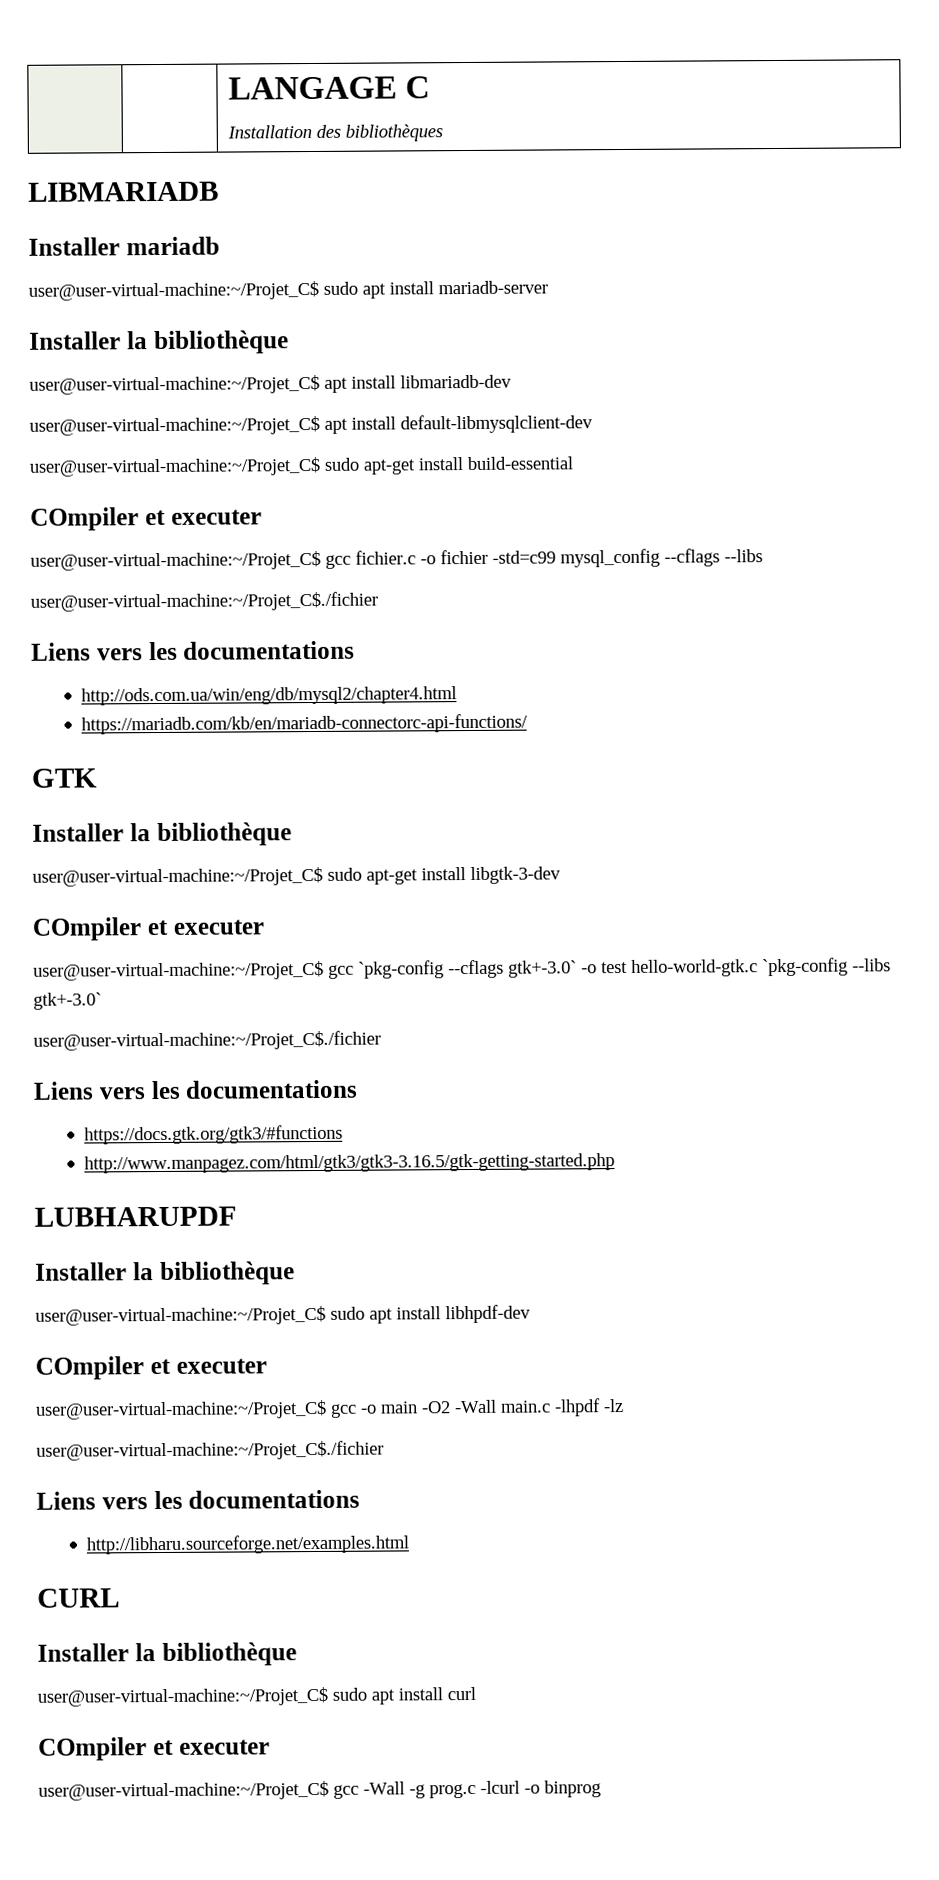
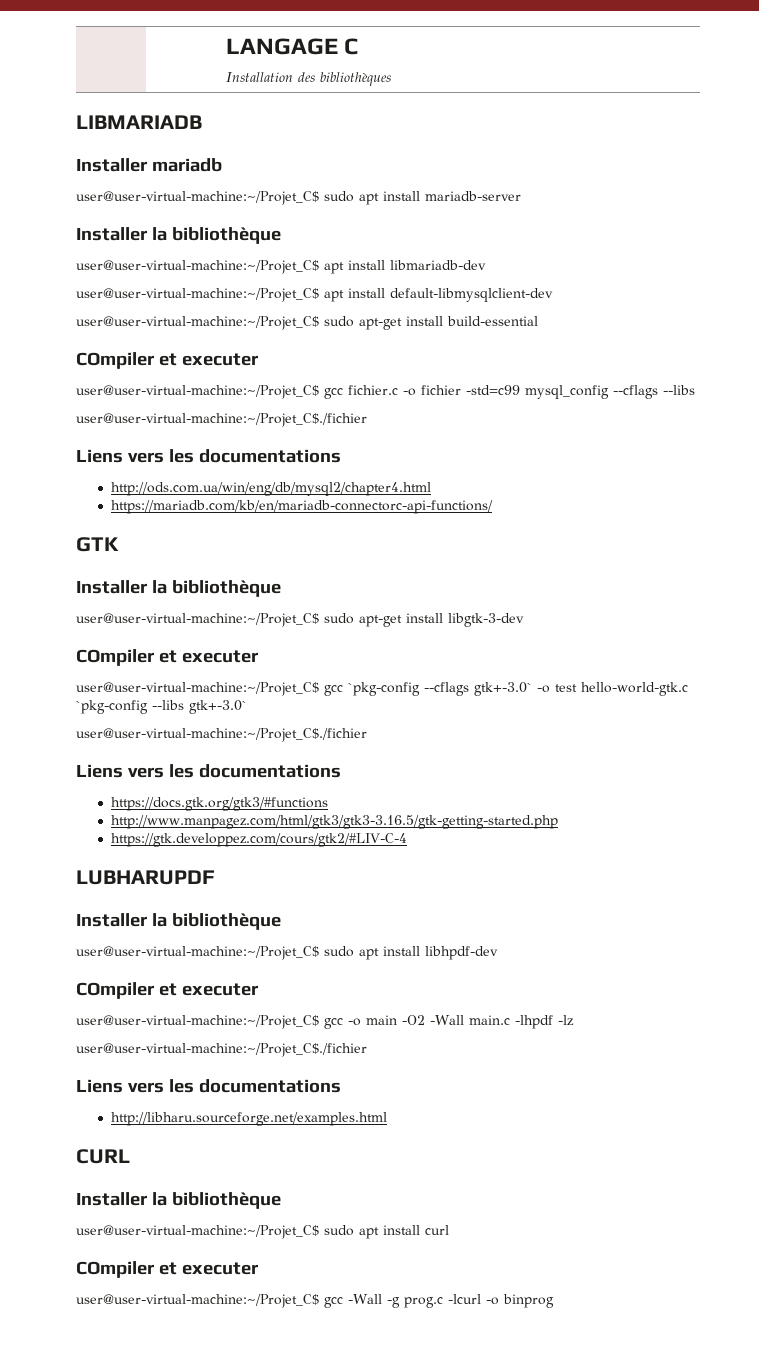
(615, 1163) none -> [110,833,407,847] // https://gtk.developpez.com/cours/gtk2/#LIV-C-4

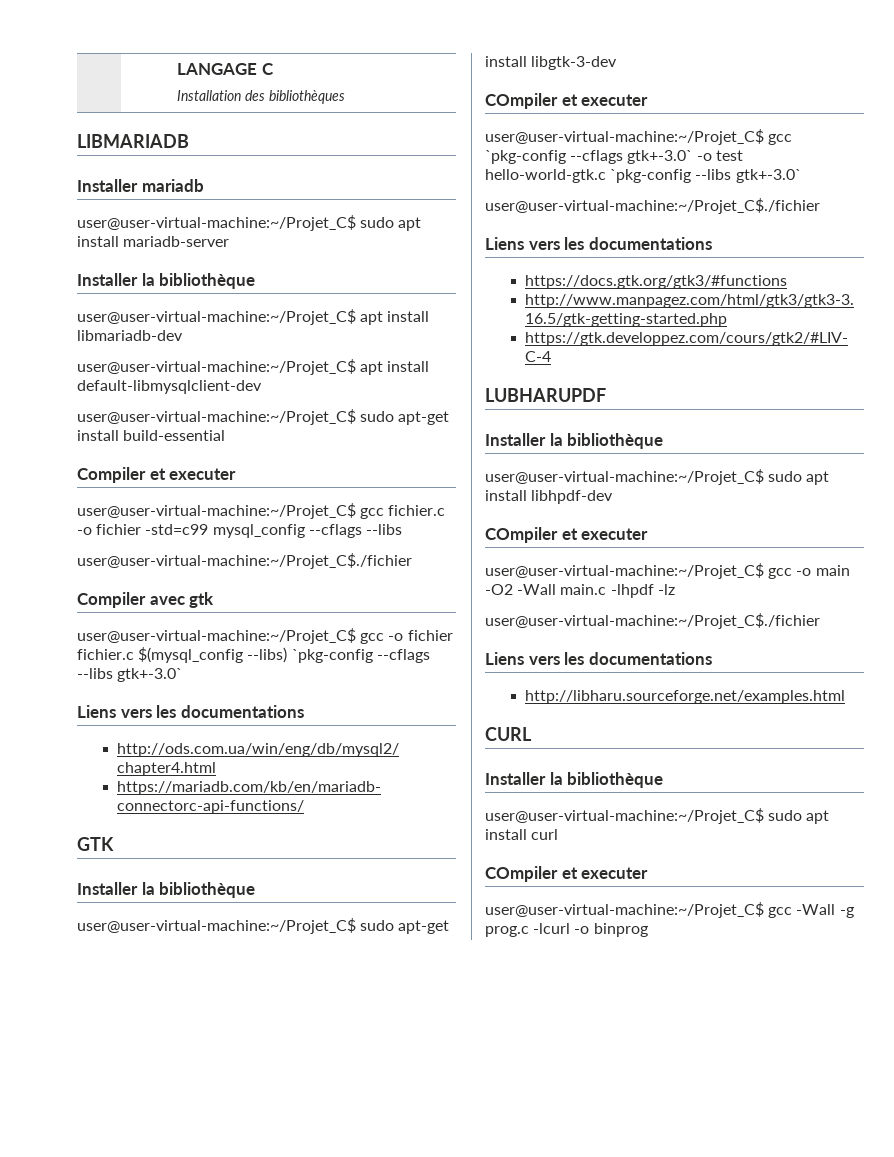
[76,352,155,369] COmpiler -> [77,467,146,483] Compiler
(367, 420) none -> [77,592,215,608] [77,628,453,644] [77,647,430,663] [77,668,183,682] // Compiler avec gtk // user@user-virtual-machine:~/Projet_C$ gcc -o fichier fichier.c $(mysql_config --libs) `pkg-config --cflags --libs gtk+-3.0`

